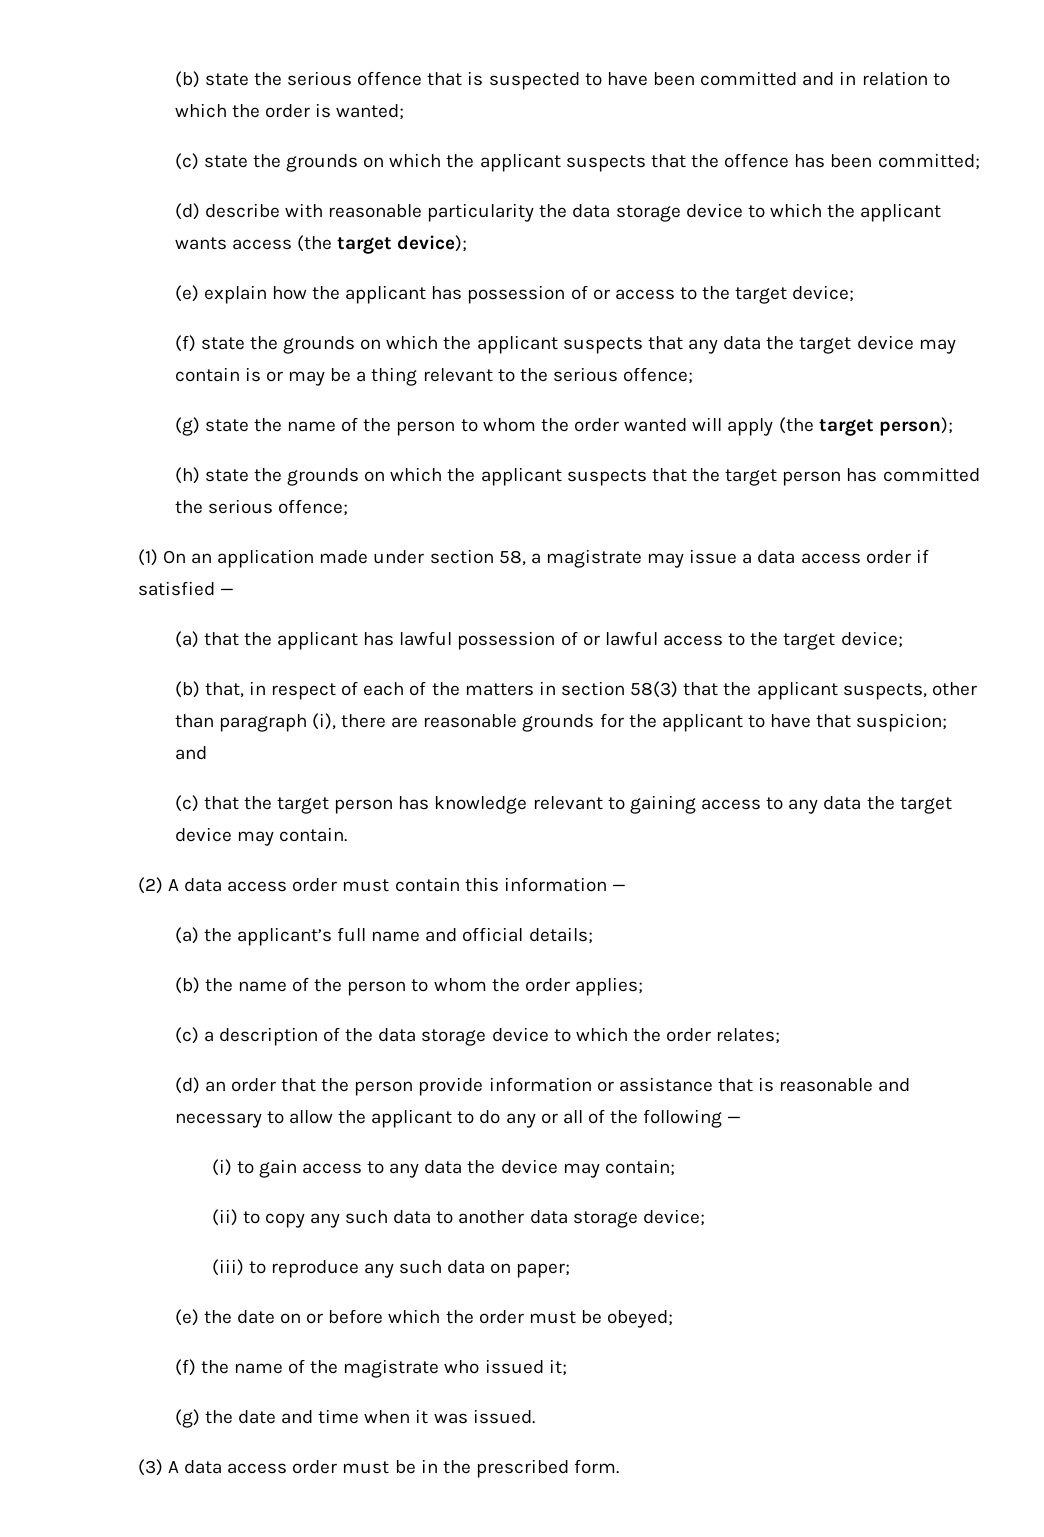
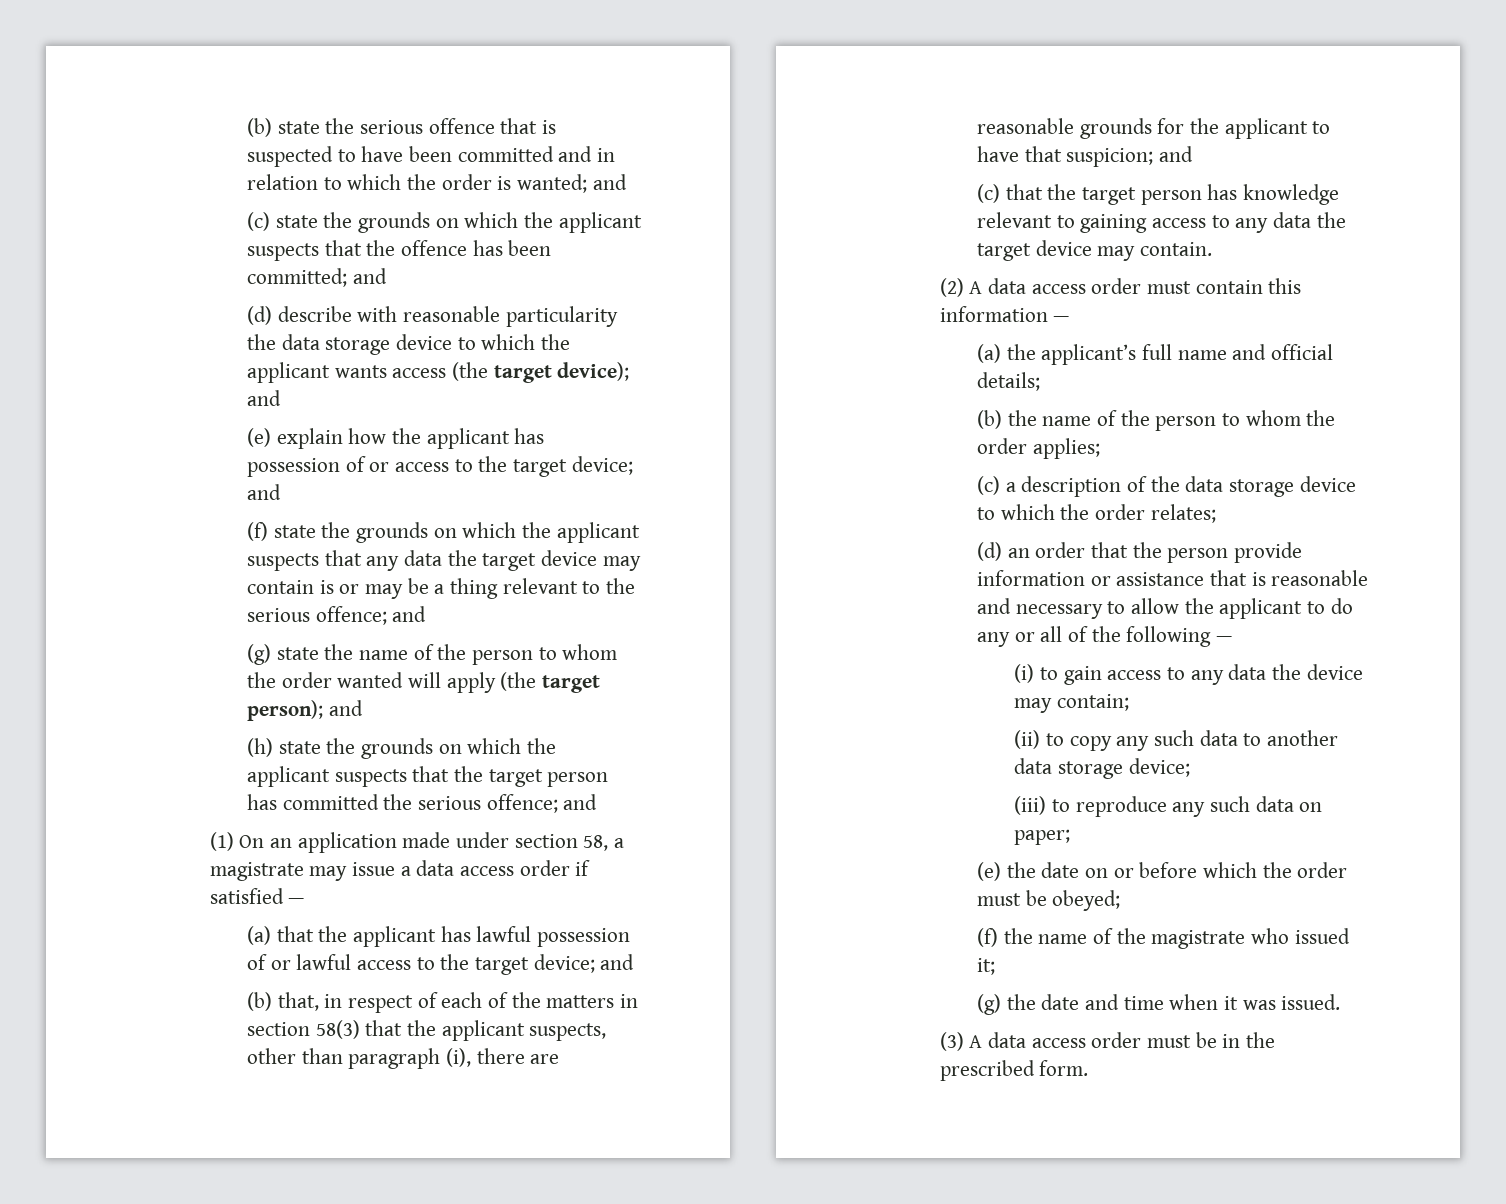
(405, 112) none -> [592,174,627,190] and
(980, 161) none -> [352,268,387,284] and
(468, 243) none -> [247,390,282,406] and
(855, 293) none -> [247,484,282,500] and
(694, 375) none -> [392,606,427,622] and
(953, 426) none -> [328,700,363,716] and
(348, 507) none -> [563,794,598,810] and
(903, 639) none -> [600,954,635,970] and

